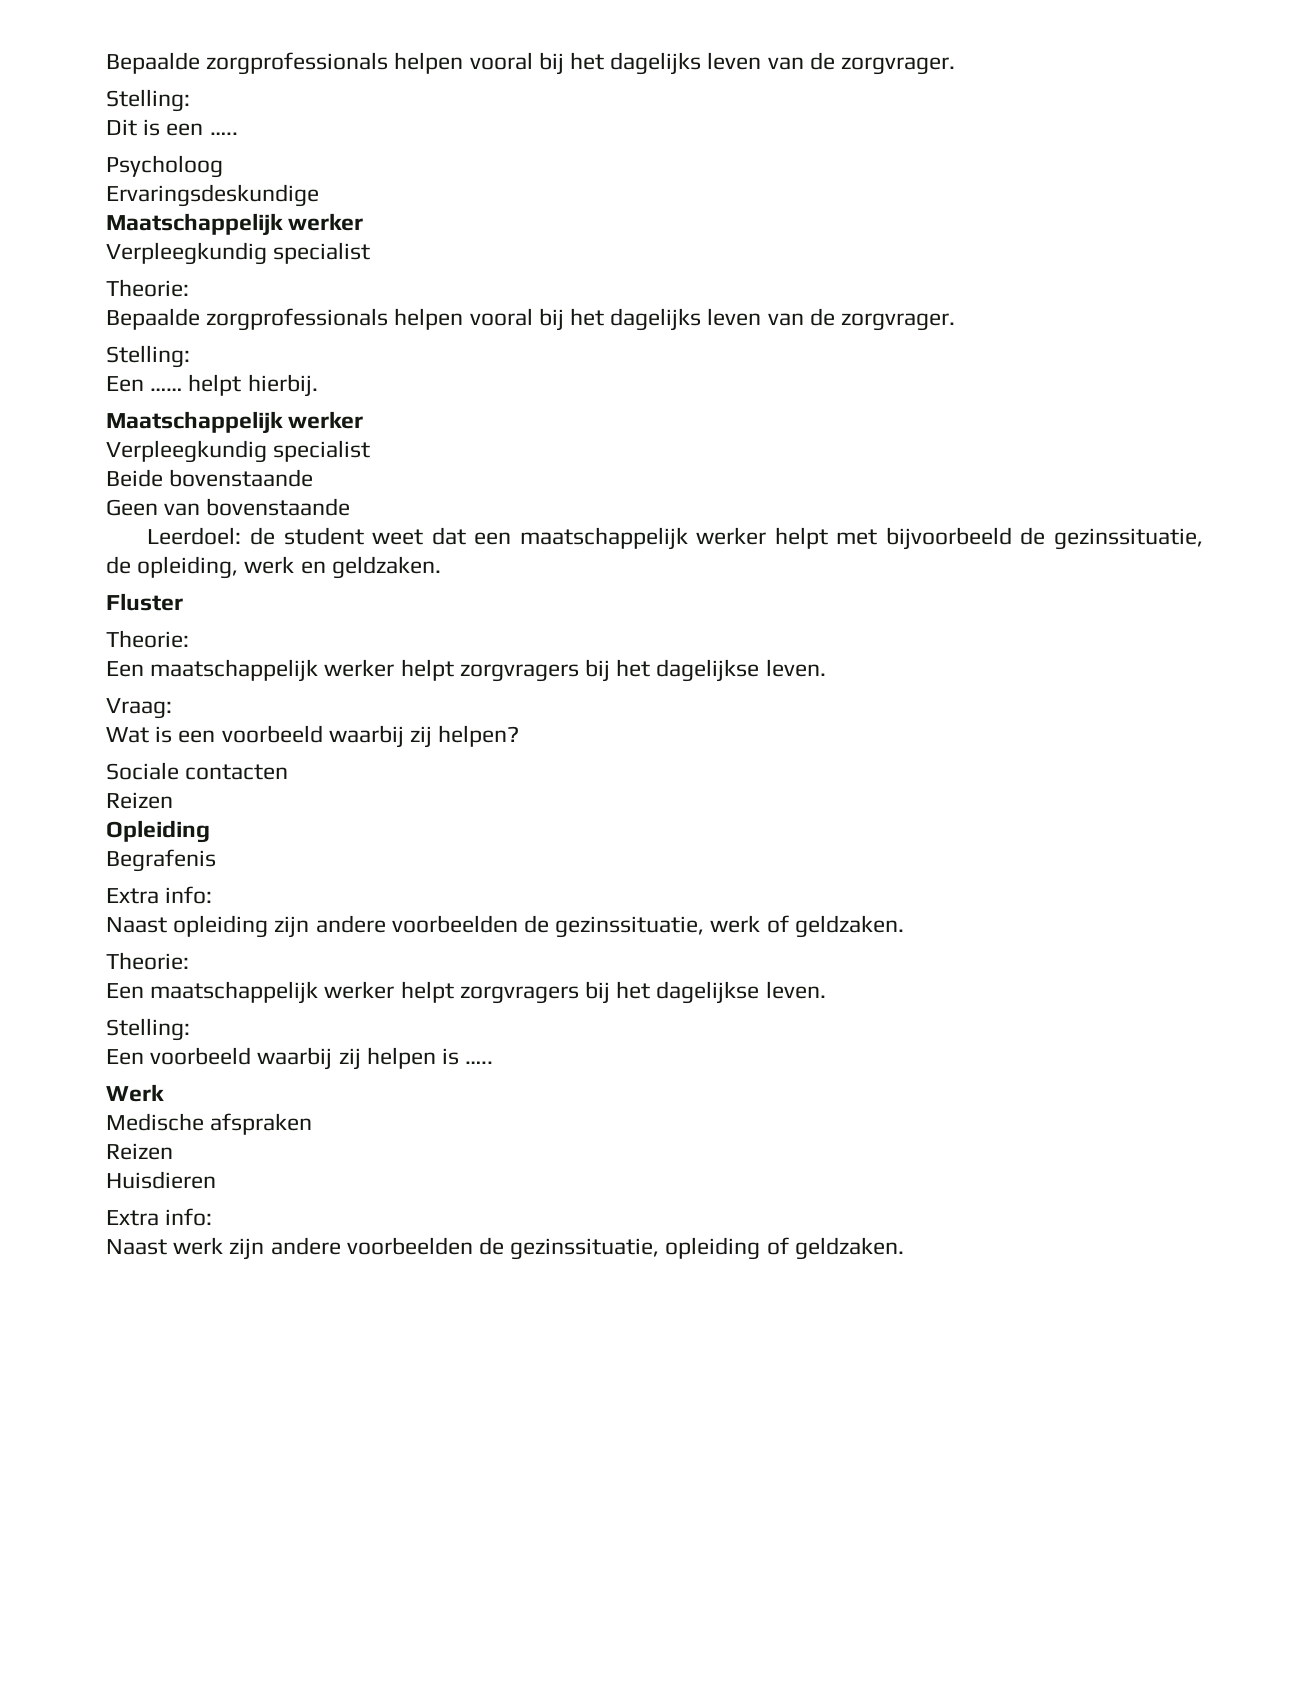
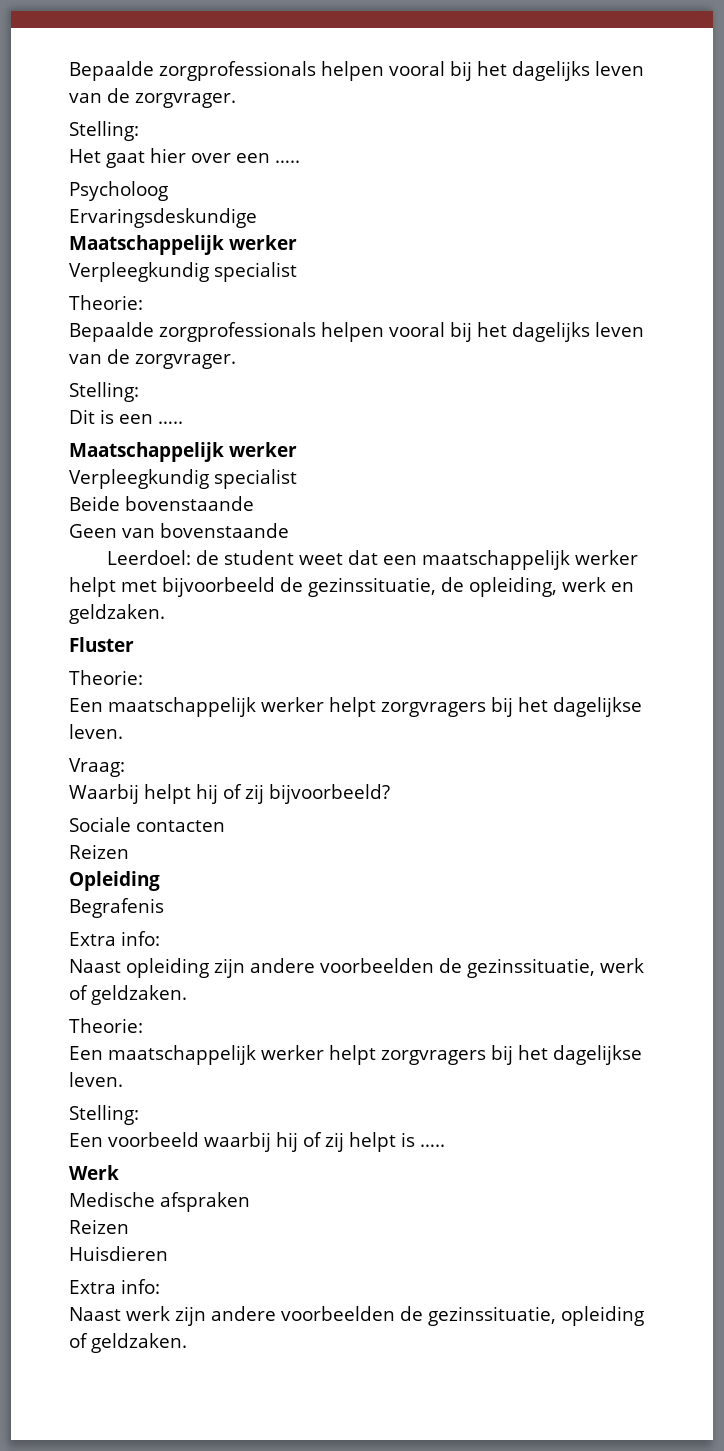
[106,119,161,136] Dit is -> [69,148,231,168] Het gaat hier over
[106,374,318,397] Een …… helpt hierbij. -> [69,409,183,424] Dit is een …..
[106,725,520,748] Wat is een voorbeeld waarbij zij helpen? -> [69,784,390,804] Waarbij helpt hij of zij bijvoorbeeld?
[338,1047,436,1070] zij helpen -> [276,1132,396,1152] hij of zij helpt

